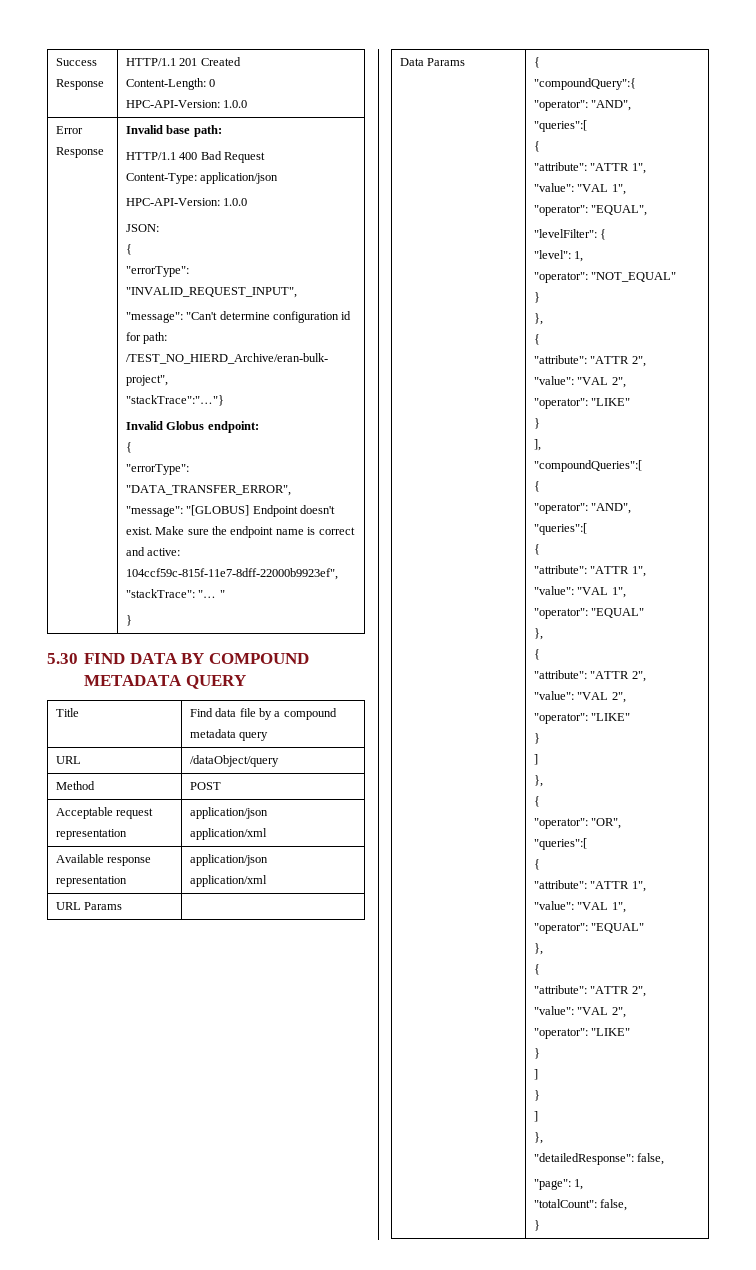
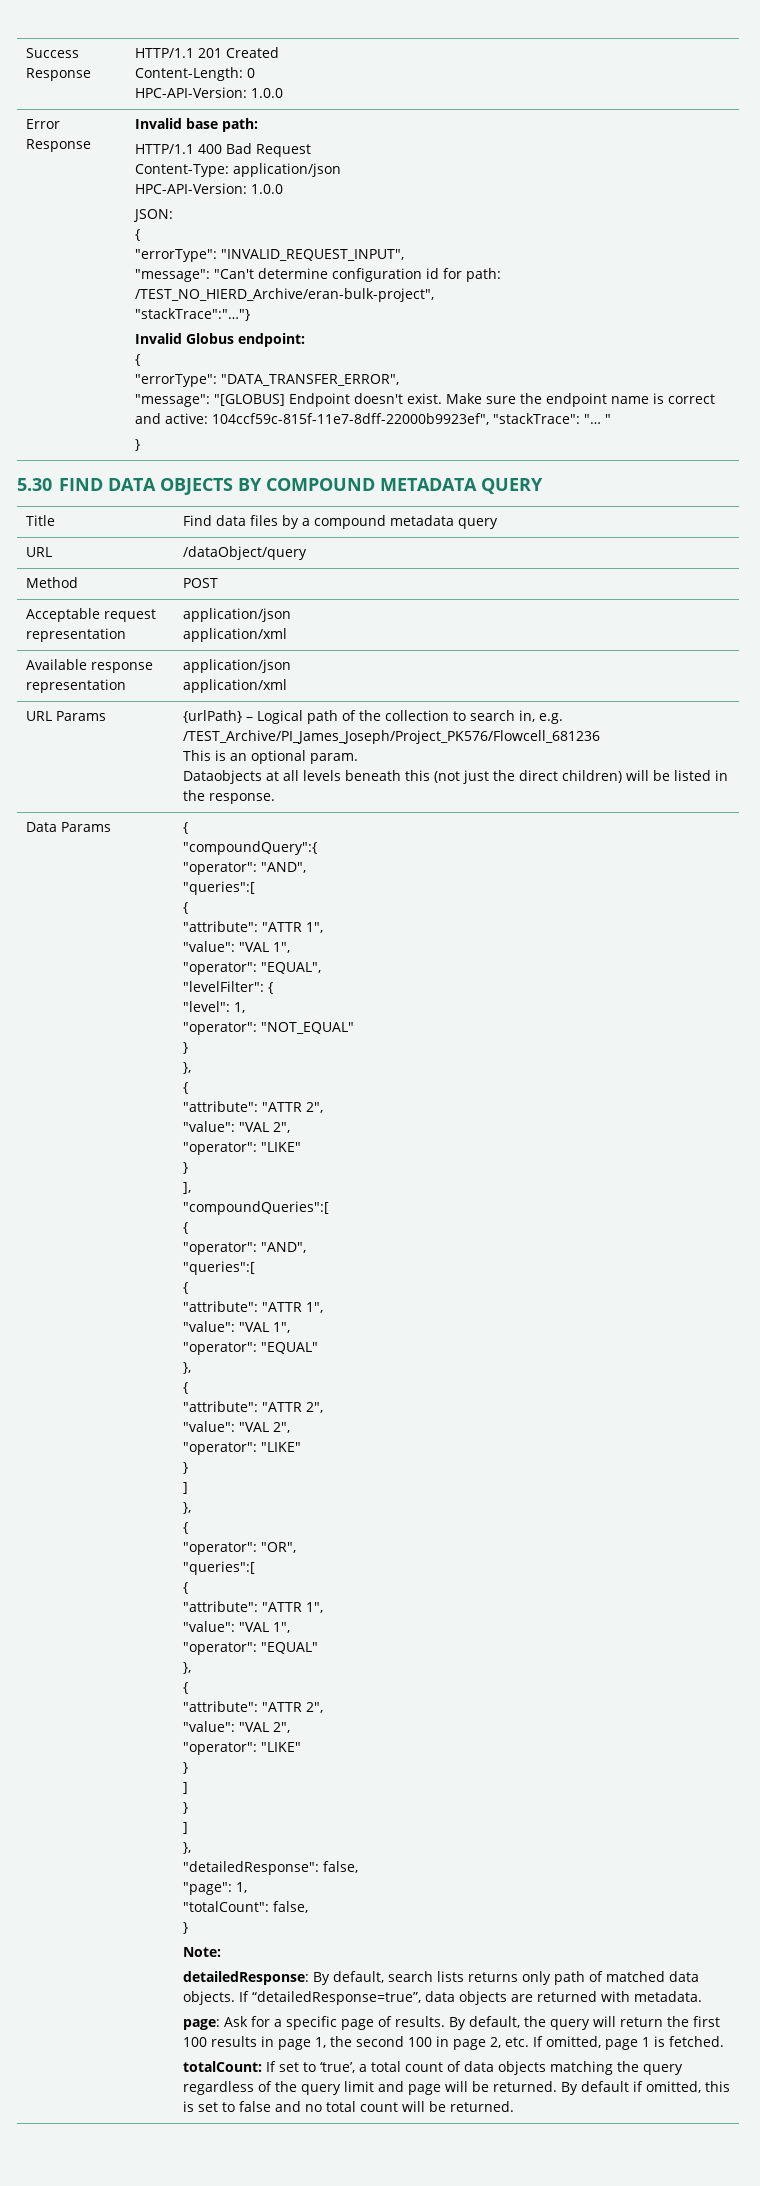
(178, 658) none -> [159,478,233,495] OBJECTS
[239,708,256,717] file -> [249,515,278,526] files
(123, 906) none -> [182,710,563,724] [182,730,600,744] [182,750,358,764] [182,770,728,784] [182,790,275,804] {urlPath} – Logical path of the collection to search in, e.g. /TEST_Archive/PI_James_Joseph/Project_PK576/Flowcell_681236 // This is an optional param. // Dataobjects at all levels beneath this (not just the direct children) will be listed in the response.
(540, 1225) none -> [182,1947,221,1957] [182,1971,699,1985] [182,1991,702,2005] [182,2016,720,2030] [182,2036,724,2050] [182,2061,683,2075] [182,2081,730,2095] [182,2101,514,2112] // Note: // detailedResponse: By default, search lists returns only path of matched data objects. If “detailedResponse=true”, data objects are returned with metadata. // page: Ask for a specific page of results. By default, the query will return the first 100 results in page 1, the second 100 in page 2, etc. If omitted, page 1 is fetched. // totalCount: If set to ‘true’, a total count of data objects matching the query regardless of the query limit and page will be returned. By default if omitted, this is set to false and no total count will be returned.

